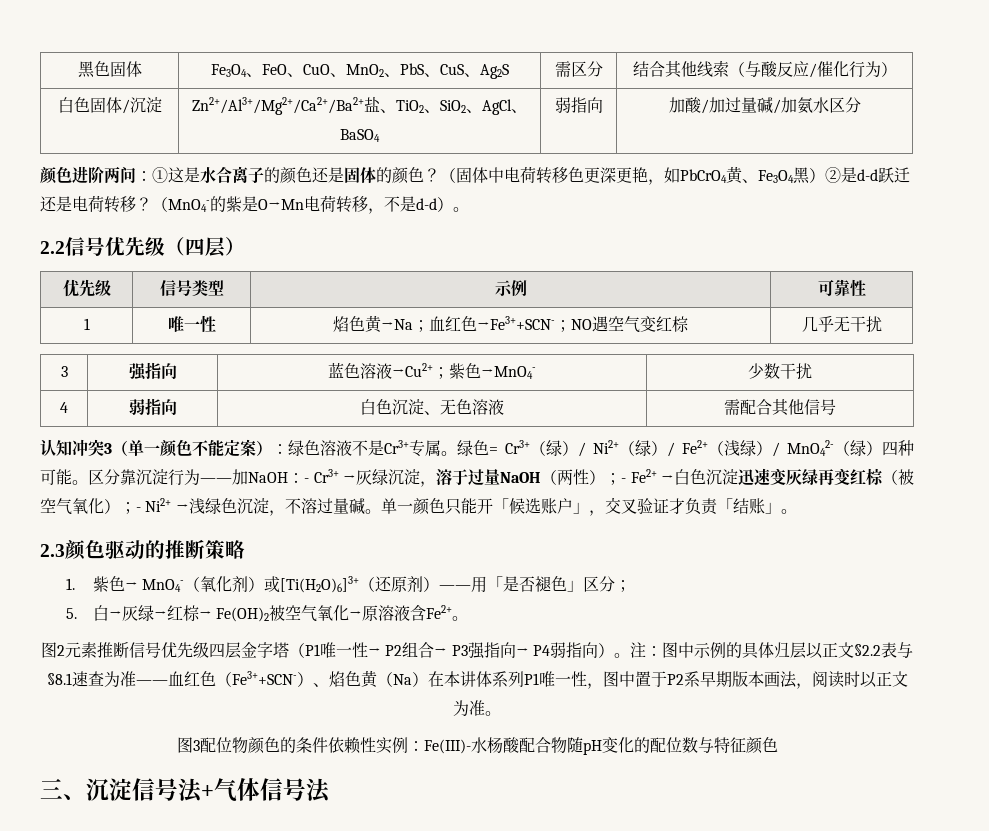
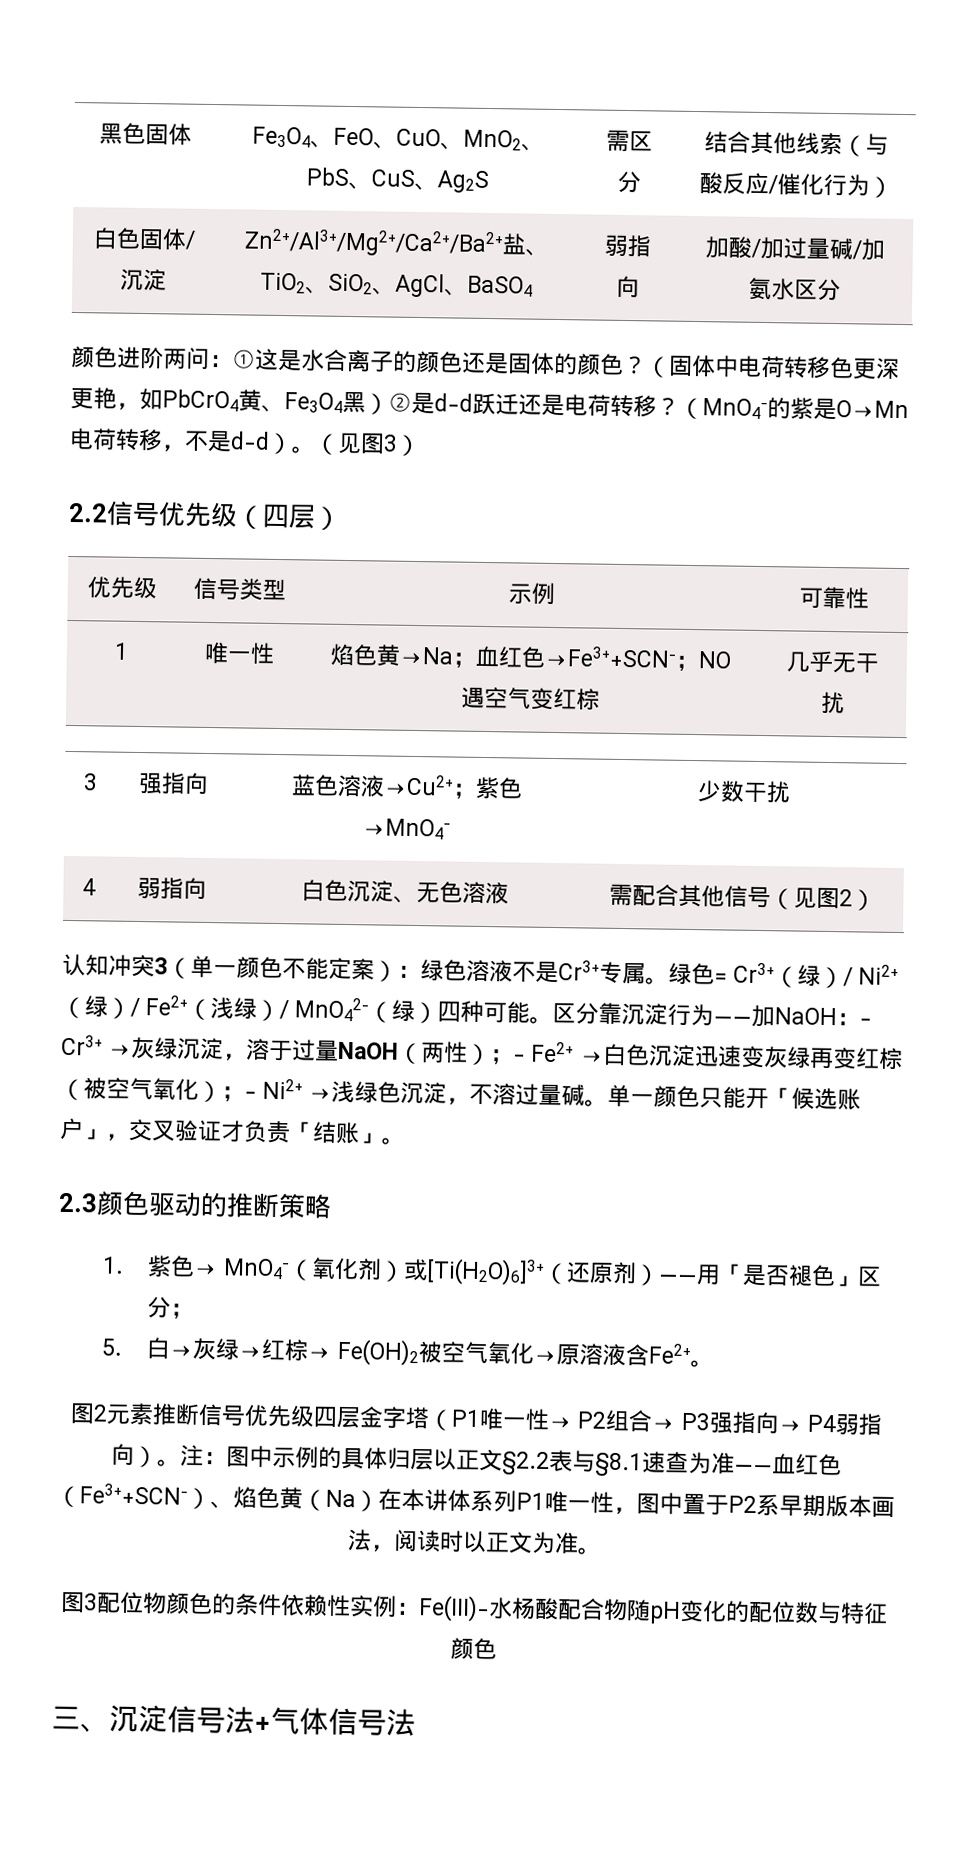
(469, 209) none -> [314,432,421,457] （见图3）
(836, 407) none -> [770,887,876,911] （见图2）

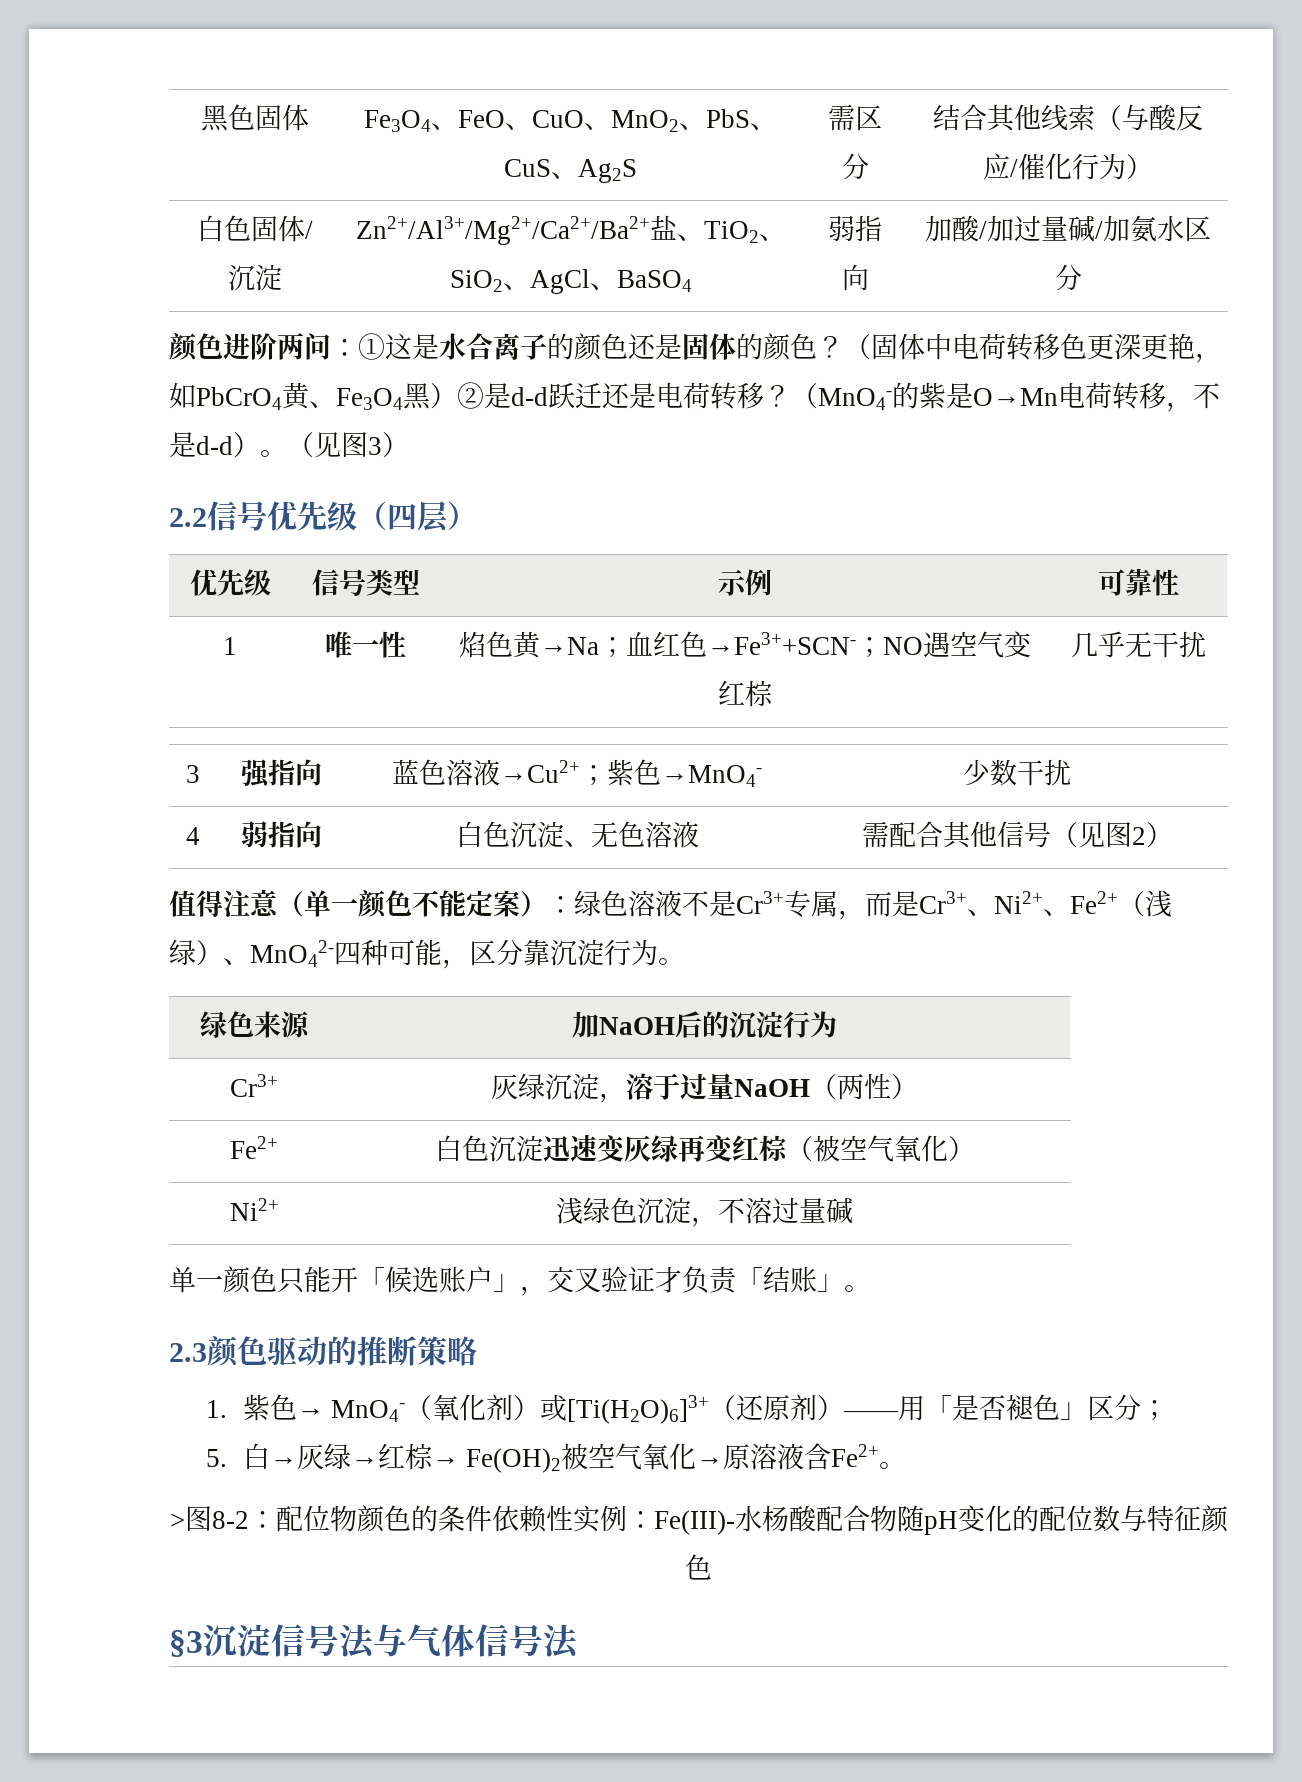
[62,953,168,978] 认知冲突3 -> [169,889,279,917] 值得注意
[645,962,900,989] [61,995,439,1024] 。绿色= Cr3+（绿）/ Ni2+（绿）/ Fe2+（浅绿）/ MnO42-（绿） -> [838,890,1172,920] [169,939,334,967] ，而是Cr3+、Ni2+、Fe2+（浅绿）、MnO42-
[529,1016,554,1025] 。 -> [442,959,469,969] ，
[713,1004,873,1028] [61,1034,133,1056] ——加NaOH：- Cr3+ → -> [658,958,685,965] [200,1011,310,1038] [572,1011,837,1038] [230,1074,278,1097] 。 // 绿色来源 | 加NaOH后的沉淀行为 // Cr3+ |
[489,1041,604,1065] ；- Fe2+ → -> [230,1136,278,1159] // Fe2+ |
[221,1078,333,1102] ；- Ni2+ → -> [229,1198,279,1221] // Ni2+ |
[584,1099,609,1107] 。 -> (853, 1210) //
[70,1402,882,1436] [110,1443,842,1477] [55,1483,895,1519] [347,1529,601,1555] [59,1591,98,1614] 图2元素推断信号优先级四层金字塔（P1唯一性→ P2组合→ P3强指向→ P4弱指向）。注：图中示例的具体归层以正文§2.2表与§8.1速查为准——血红色（Fe3++SCN-）、焰色黄（Na）在本讲体系列P1唯一性，图中置于P2系早期版本画法，阅读时以正文为准。 // 图3 -> [169,1506,276,1532] >图8-2：
[51,1705,110,1733] 三、 -> [169,1630,203,1657] §3
[254,1716,271,1731] + -> [373,1624,407,1657] 与

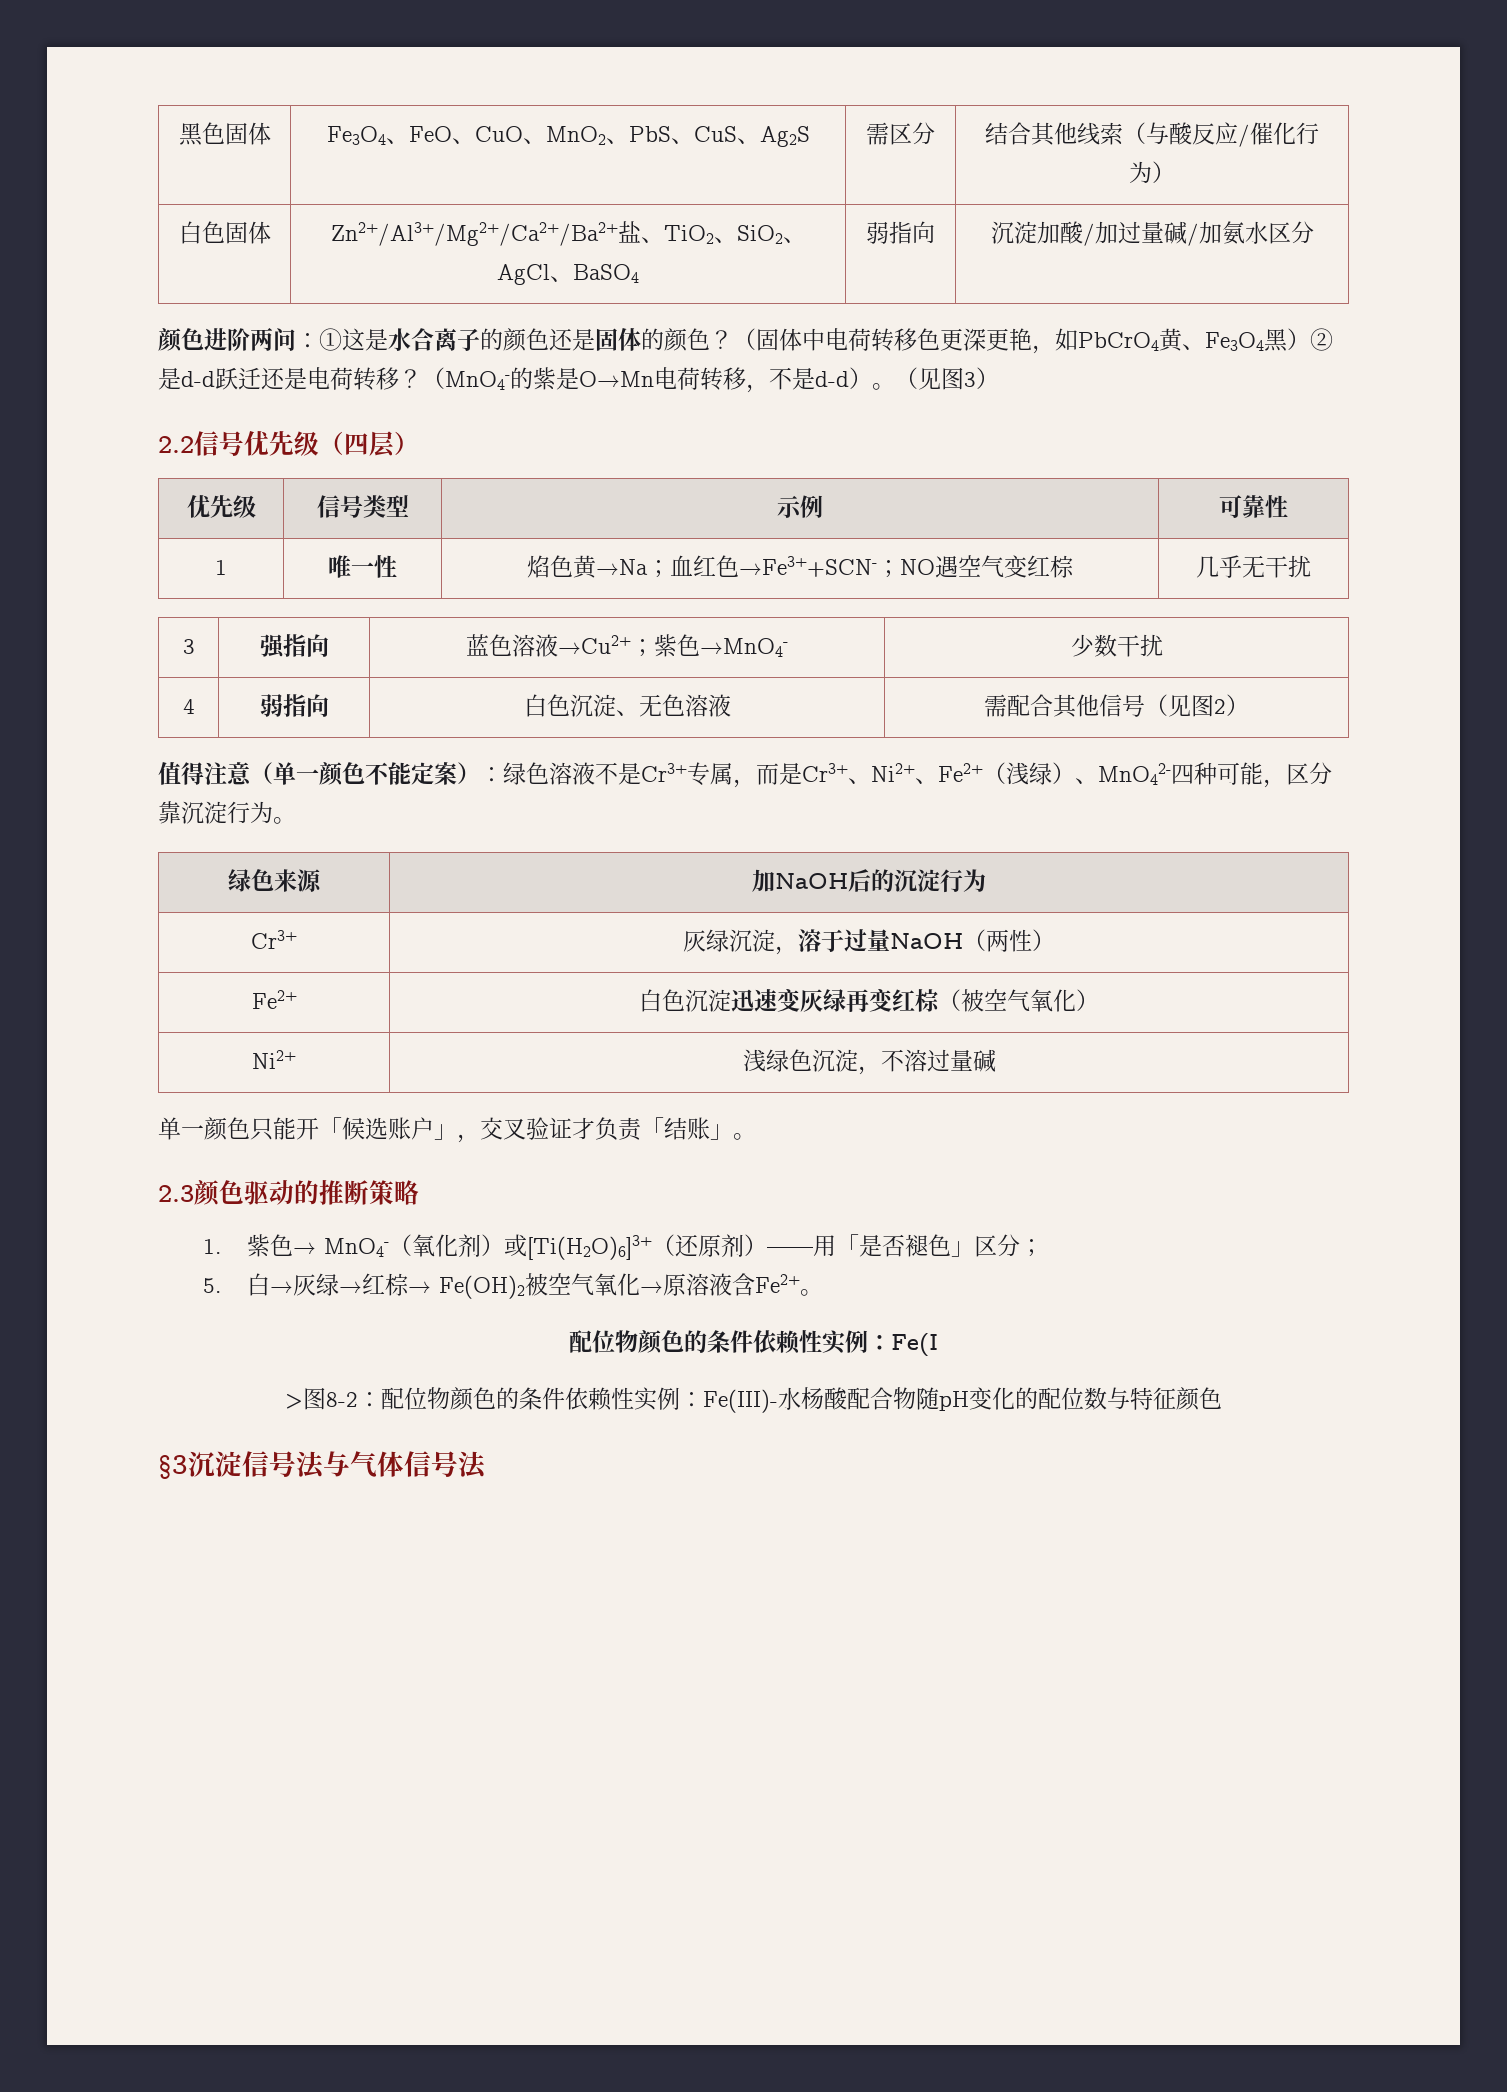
[304,221,313,239] [227,264,282,291] /沉淀 -> (271, 232) none
(869, 277) none -> [990,221,1037,244] 沉淀
(906, 1465) none -> [569,1330,938,1356] // 配位物颜色的条件依赖性实例：Fe(I

